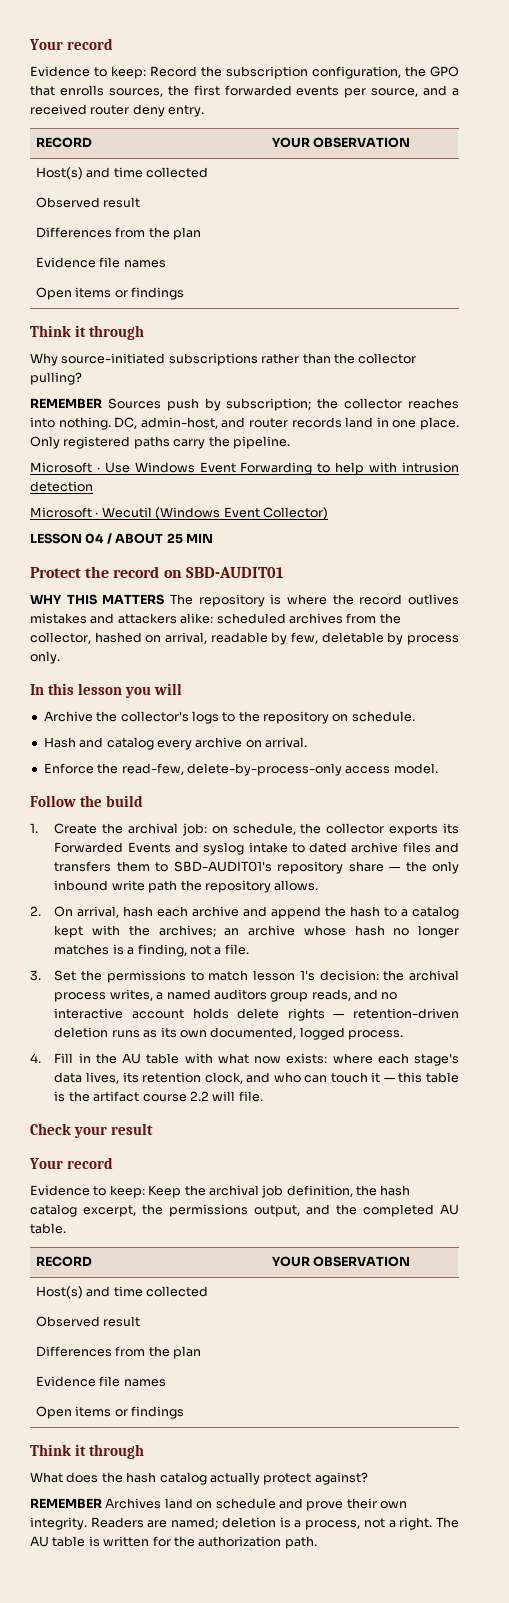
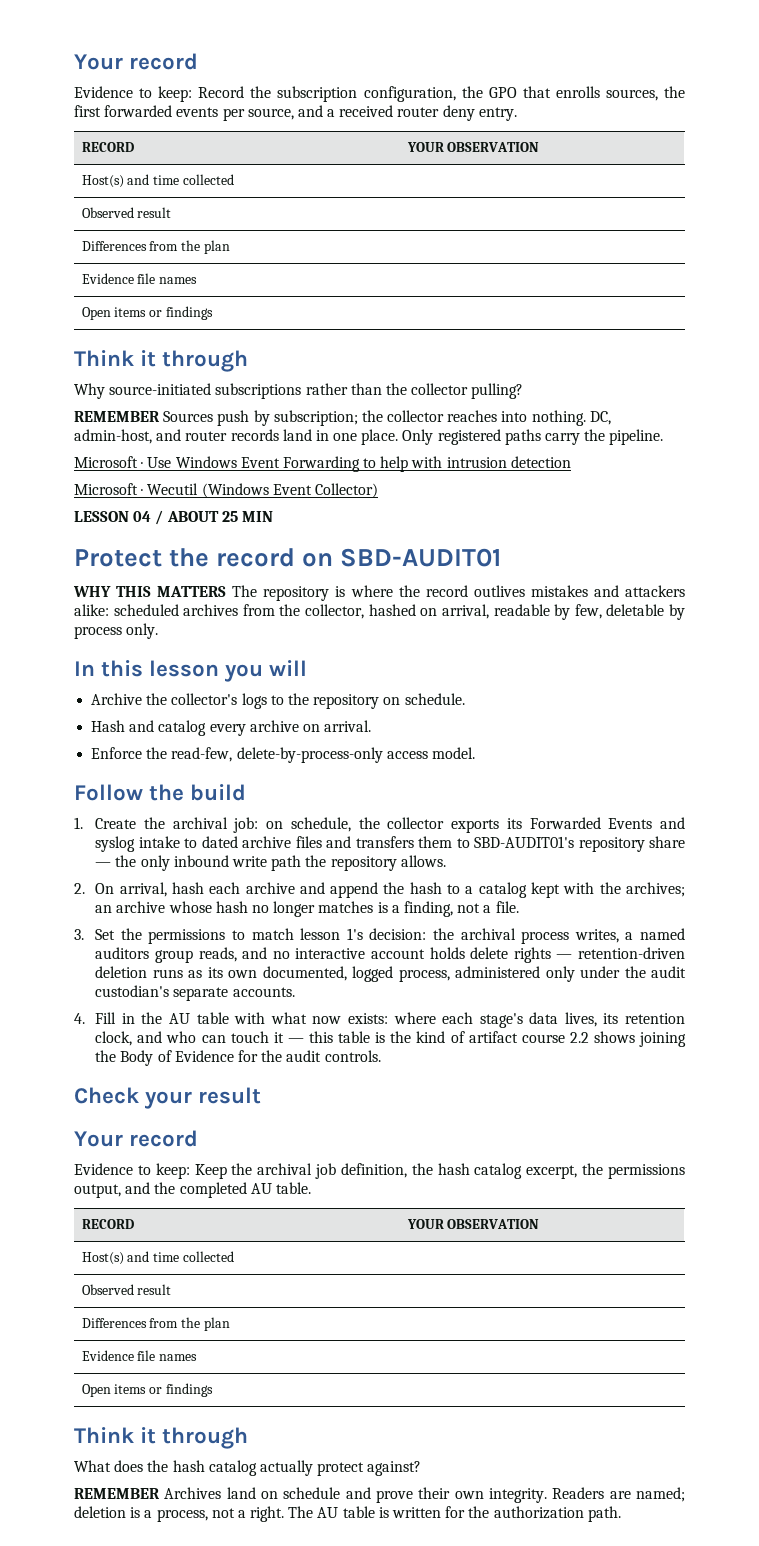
[348,1030,404,1040] process. -> [398,966,686,982] [95,985,295,1001] process, administered only under the audit custodian's separate accounts.
(90, 1096) none -> [416,1031,465,1043] kind of
[212,1091,263,1102] will file. -> [593,1031,687,1047] [95,1050,381,1066] shows joining the Body of Evidence for the audit controls.

